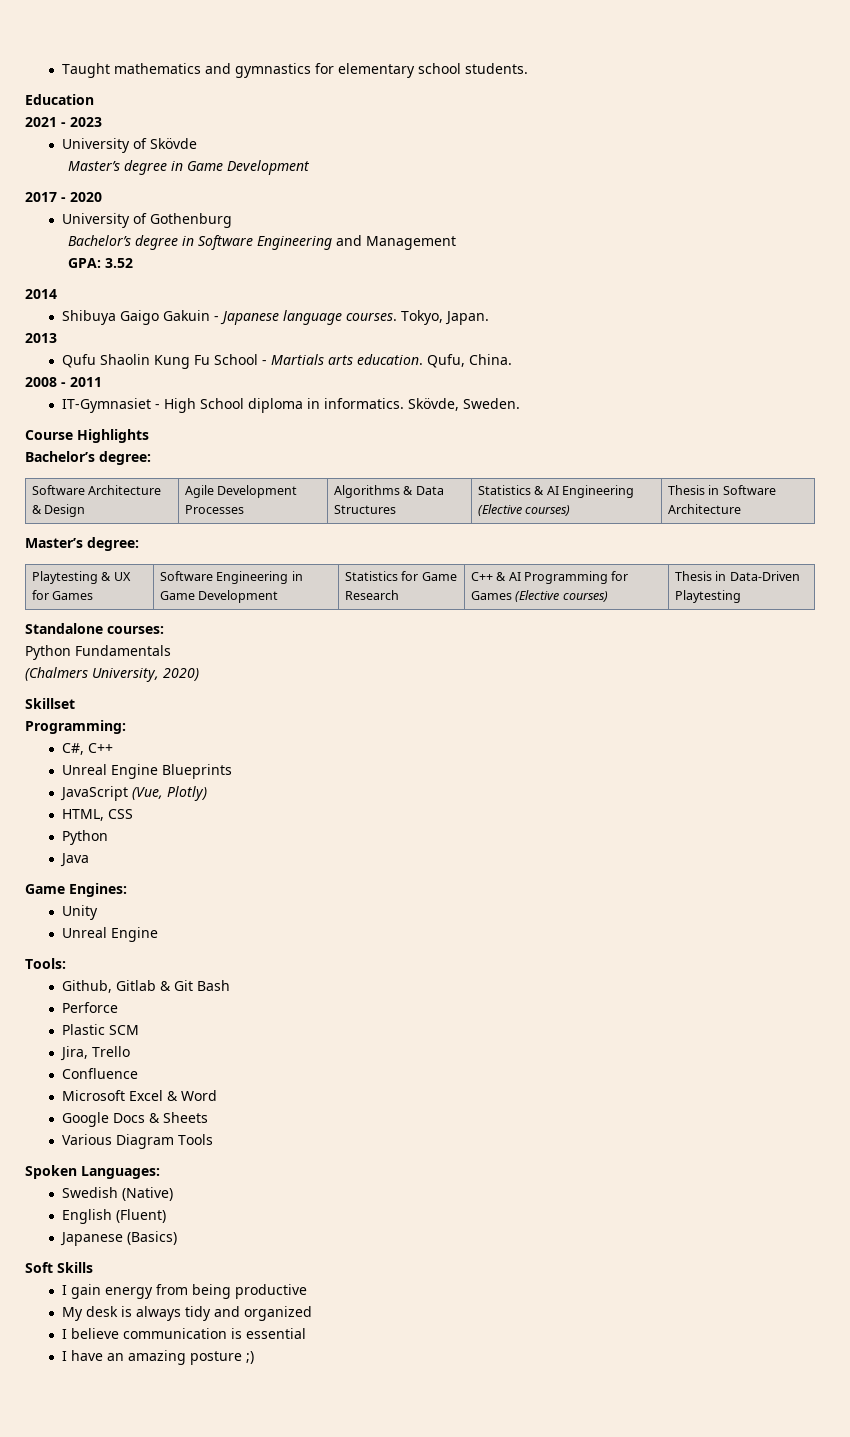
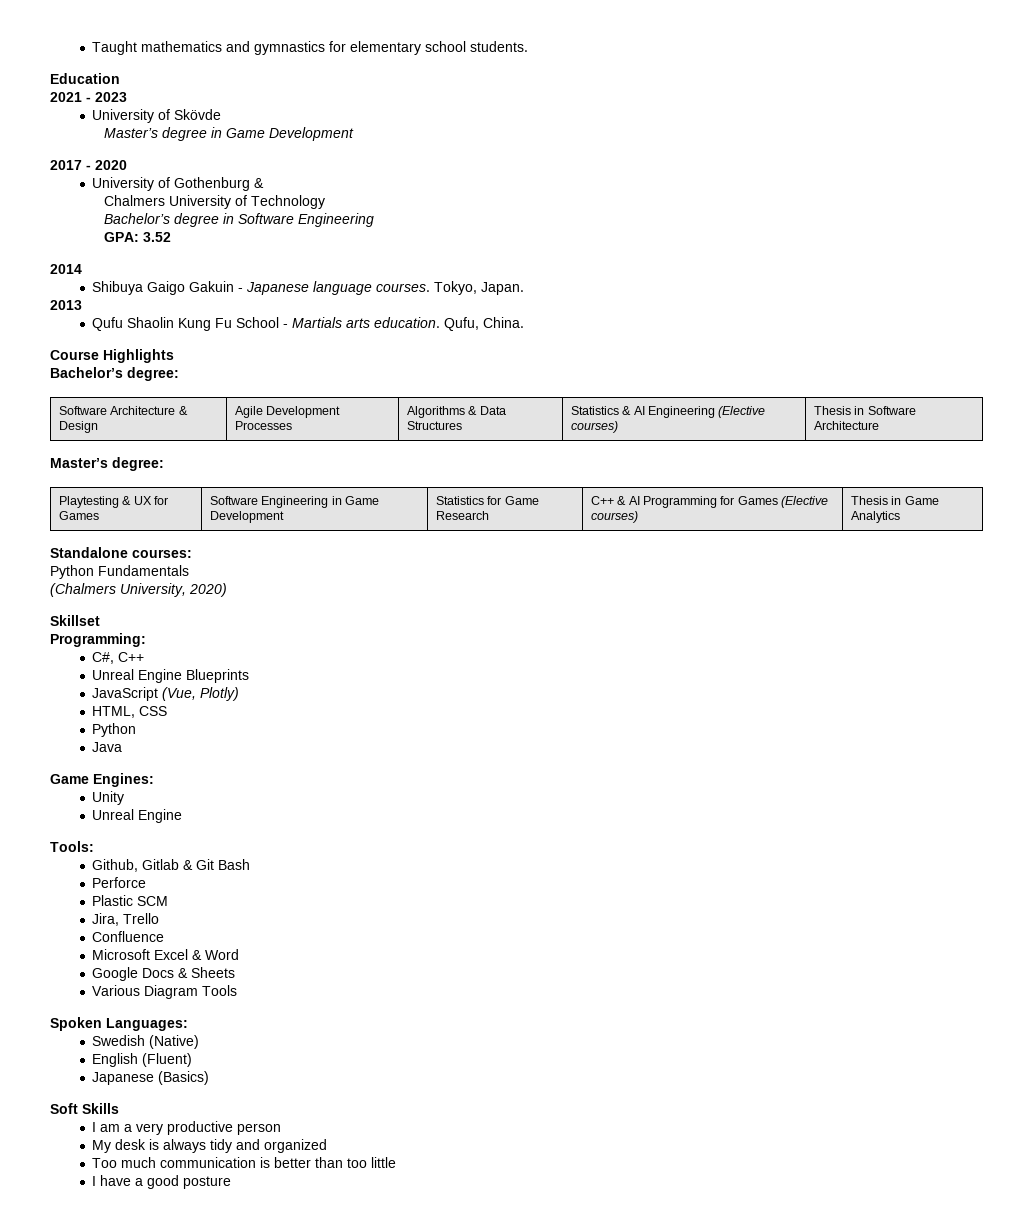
(232, 220) none -> [254,178,265,188] [103,195,325,209] & // Chalmers University of Technology
[335,235,456,250] and Management -> (374, 220) none
[25,377,102,387] [61,398,520,413] // 2008 - 2011 // IT-Gymnasiet - High School diploma in informatics. Skövde, Sweden. -> (525, 322) none
[729,571,800,581] [674,590,741,603] Data-Driven Playtesting -> [904,496,939,505] [850,511,900,523] Game Analytics
[70,1284,231,1299] gain energy from being -> [100,1123,164,1135] am a very
(307, 1291) none -> [237,1123,282,1135] person
[61,1328,306,1339] [61,1350,254,1365] I believe communication is essential // I have an amazing posture ;) -> [92,1157,397,1168] [92,1175,232,1189] Too much communication is better than too little // I have a good posture

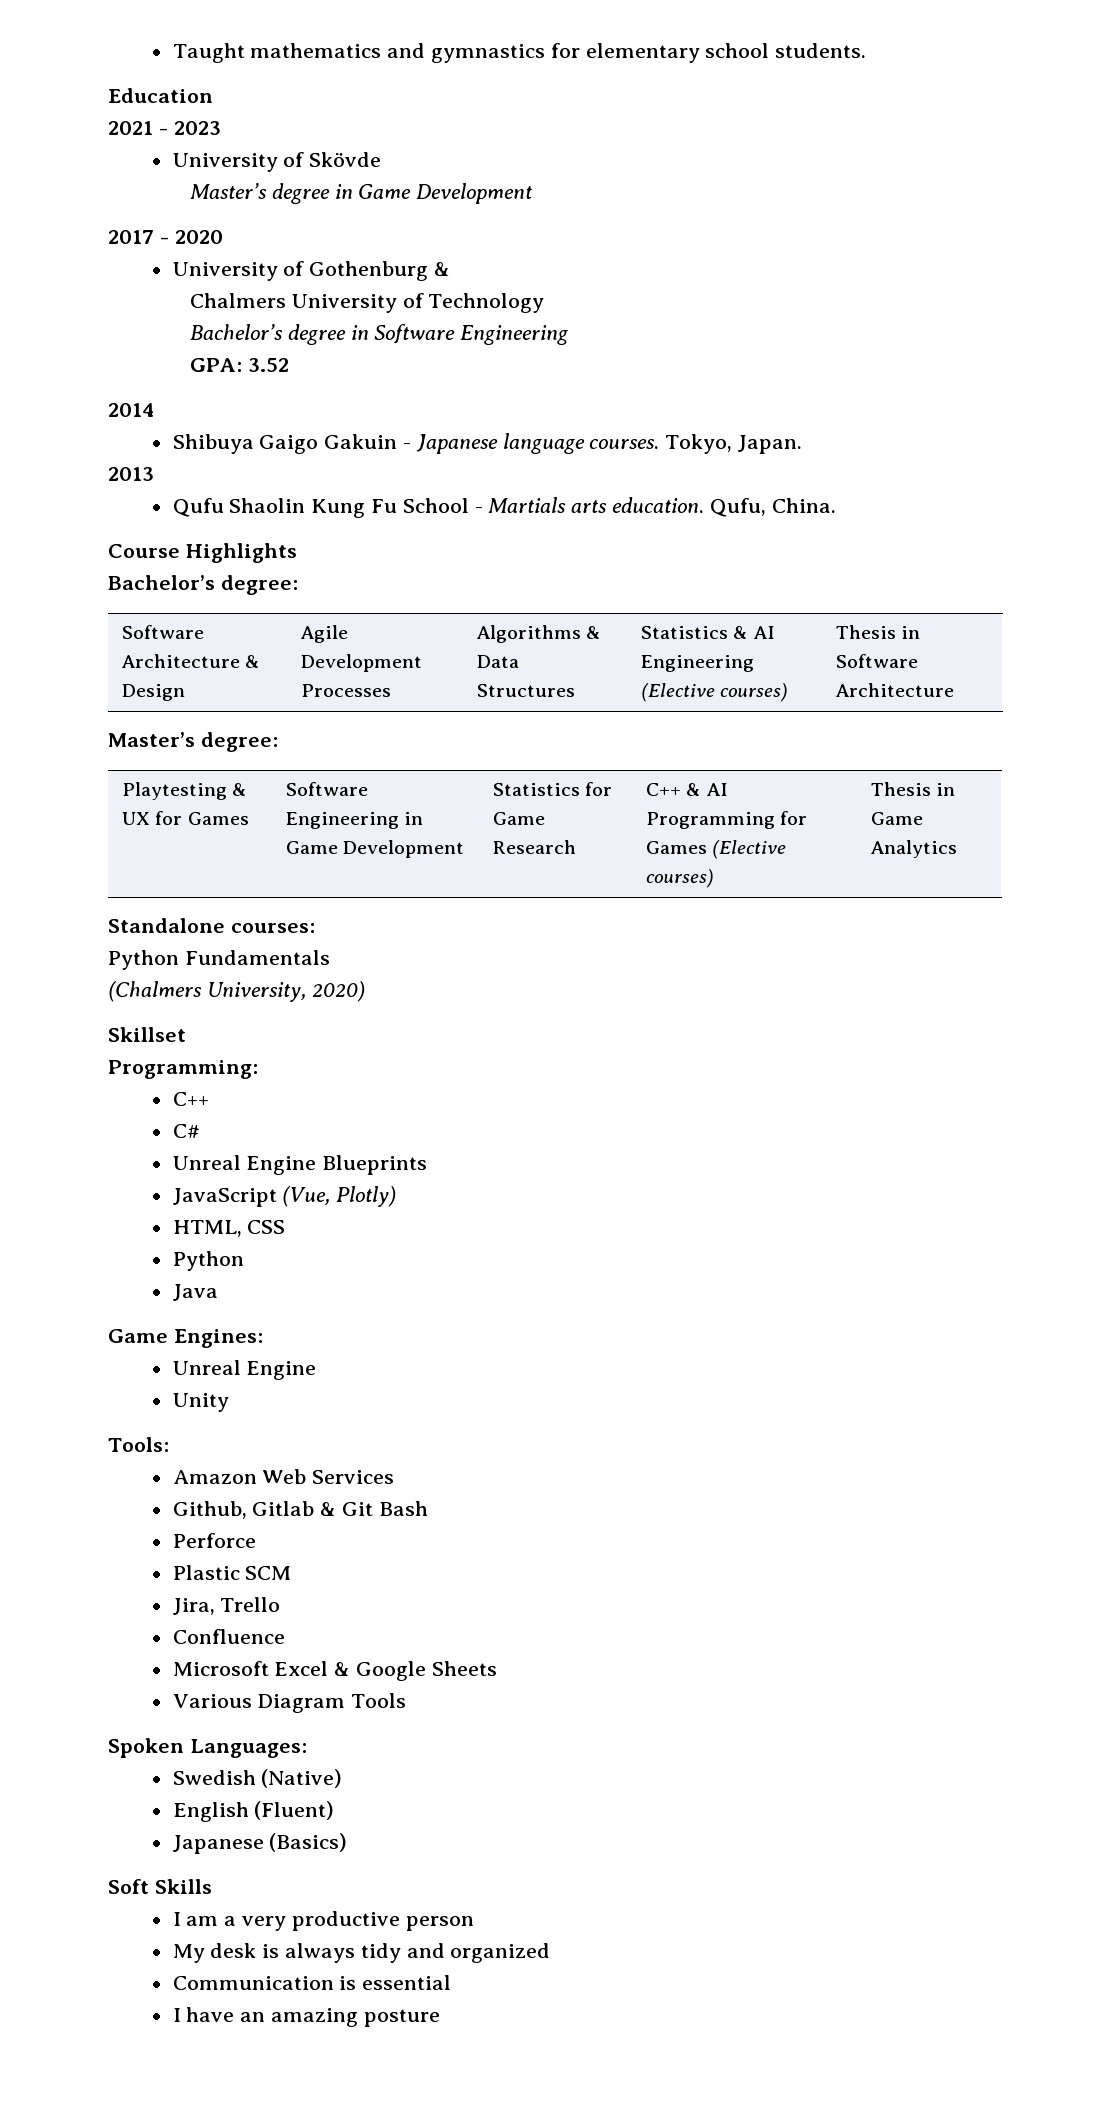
[92,652,145,664] C#, C++ -> [172,1092,209,1106] [172,1124,200,1138] C++ // C#
[92,791,125,805] [92,809,183,823] // Unity // Unreal Engine -> [172,1360,317,1380] [172,1393,229,1412] // Unreal Engine // Unity
(94, 846) none -> [172,1469,395,1484] // Amazon Web Services
[205,949,240,960] [92,967,189,981] Word // Google Docs & -> [356,1661,427,1681] Google
[92,1157,397,1168] Too much communication is better than too little -> [172,1975,452,1990] Communication is essential
[135,1175,180,1189] a good -> [240,2008,359,2027] an amazing

